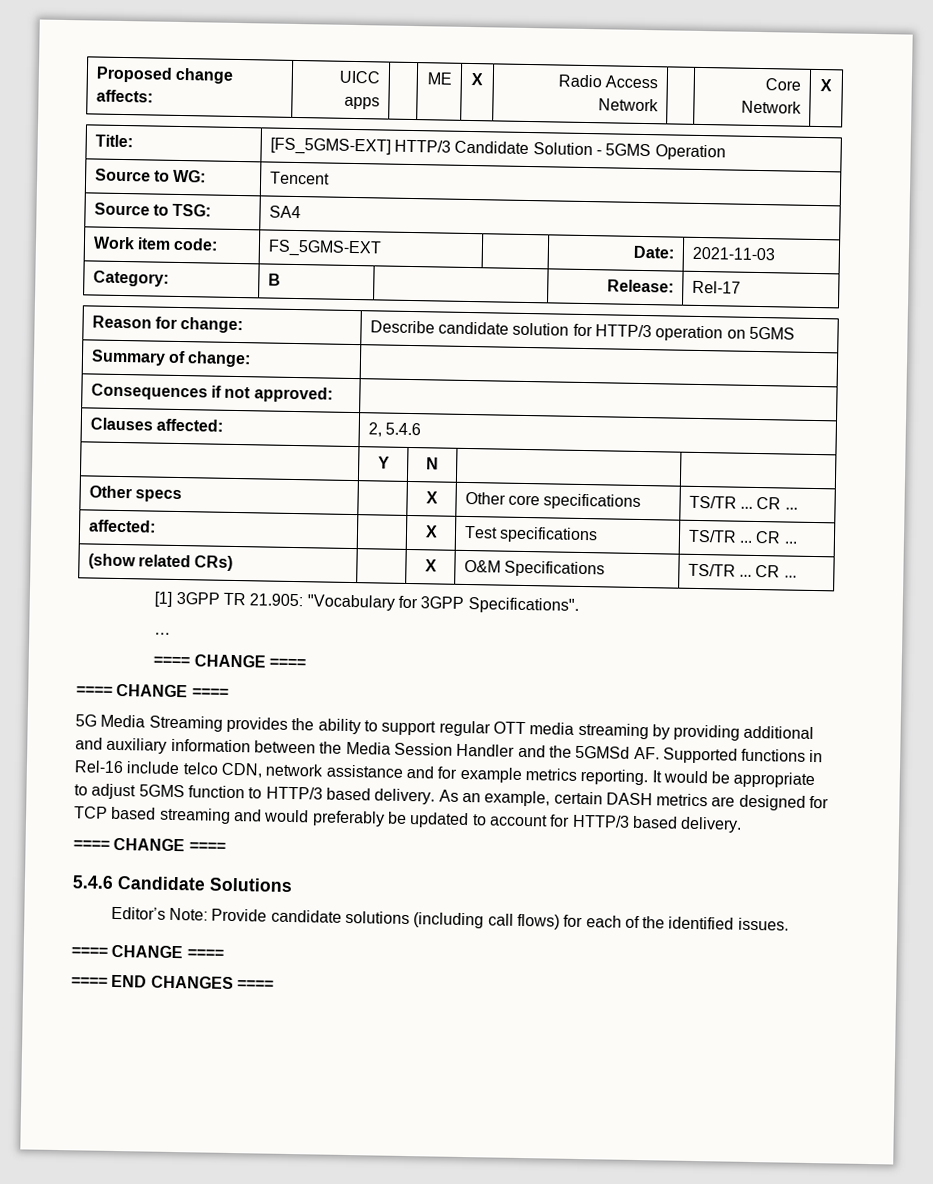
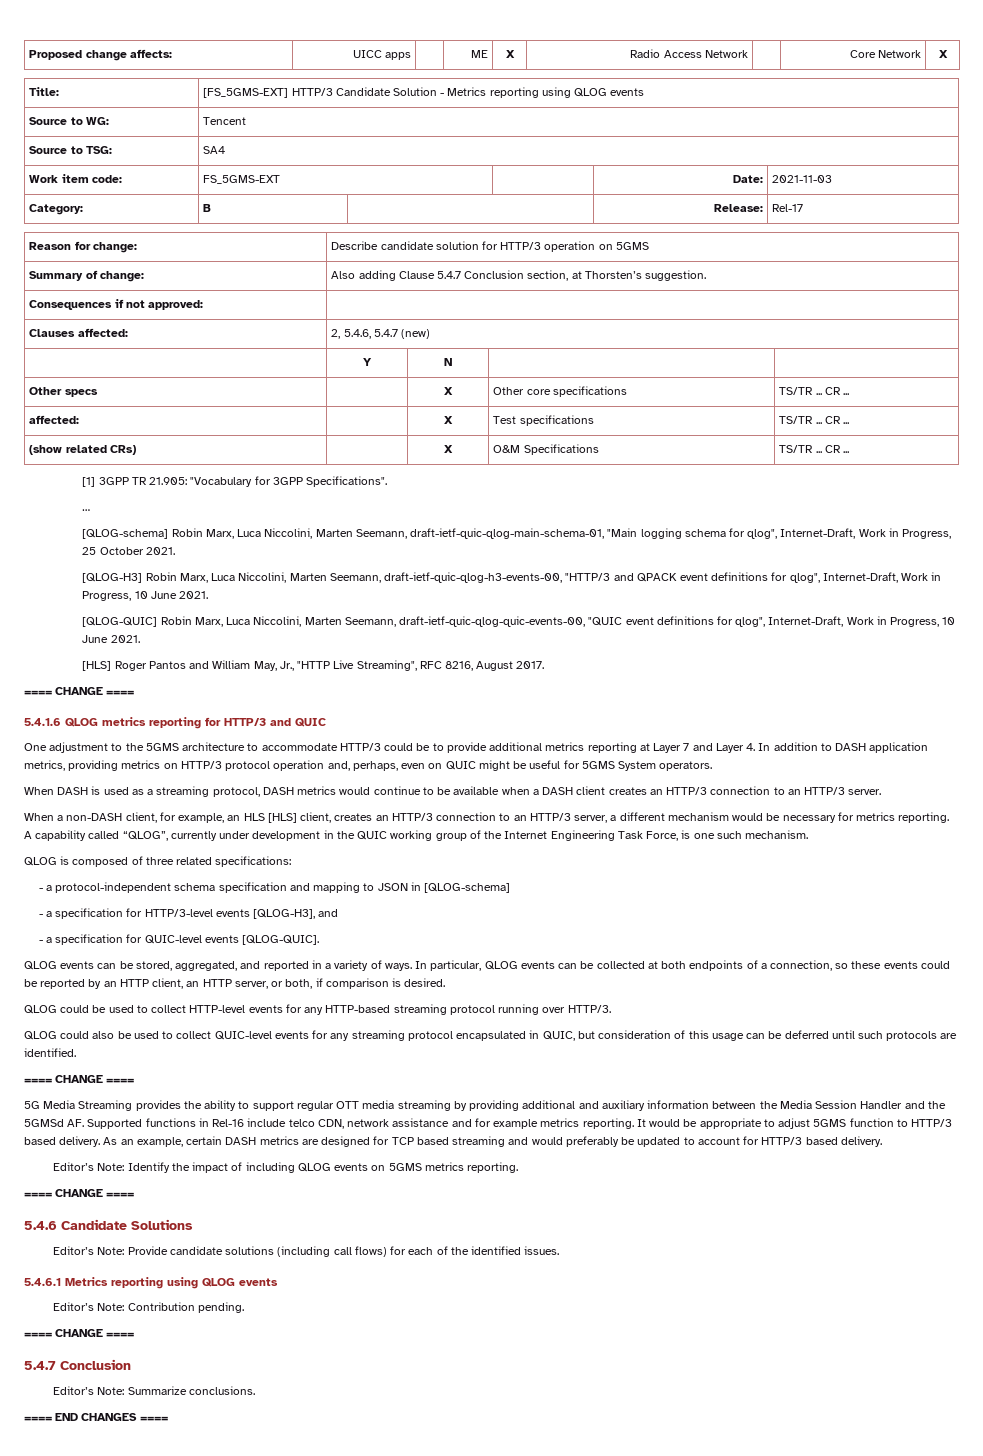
[605,143,726,161] 5GMS Operation -> [447,87,645,98] Metrics reporting using QLOG events
(252, 359) none -> [331,270,707,281] Also adding Clause 5.4.7 Conclusion section, at Thorsten’s suggestion.
[385,422,422,436] 5.4.6 -> [343,329,430,339] 5.4.6, 5.4.7 (new)
[153,654,306,669] ==== CHANGE ==== -> [82,528,952,539] [82,547,175,555] [82,572,942,583] [82,591,209,601] [82,616,956,627] [82,635,140,643] [82,660,545,671] [24,687,135,695] [24,717,326,729] [24,742,929,753] [24,760,713,771] [24,786,882,797] [24,812,950,823] [24,830,809,841] [24,856,292,867] [38,882,510,893] [38,908,339,919] [38,934,320,945] [24,960,950,971] [24,978,446,989] [24,1004,611,1015] [24,1030,958,1041] [24,1048,76,1057] [QLOG-schema] Robin Marx, Luca Niccolini, Marten Seemann, draft-ietf-quic-qlog-main-schema-01, "Main logging schema for qlog", Internet-Draft, Work in Progress, 25 October 2021. // [QLOG-H3] Robin Marx, Luca Niccolini, Marten Seemann, draft-ietf-quic-qlog-h3-events-00, "HTTP/3 and QPACK event definitions for qlog", Internet-Draft, Work in Progress, 10 June 2021. // [QLOG-QUIC] Robin Marx, Luca Niccolini, Marten Seemann, draft-ietf-quic-qlog-quic-events-00, "QUIC event definitions for qlog", Internet-Draft, Work in Progress, 10 June 2021. // [HLS] Roger Pantos and William May, Jr., "HTTP Live Streaming", RFC 8216, August 2017. // ==== CHANGE ==== // 5.4.1.6 QLOG metrics reporting for HTTP/3 and QUIC // One adjustment to the 5GMS architecture to accommodate HTTP/3 could be to provide additional metrics reporting at Layer 7 and Layer 4. In addition to DASH application metrics, providing metrics on HTTP/3 protocol operation and, perhaps, even on QUIC might be useful for 5GMS System operators. // When DASH is used as a streaming protocol, DASH metrics would continue to be available when a DASH client creates an HTTP/3 connection to an HTTP/3 server. // When a non-DASH client, for example, an HLS [HLS] client, creates an HTTP/3 connection to an HTTP/3 server, a different mechanism would be necessary for metrics reporting. A capability called “QLOG”, currently under development in the QUIC working group of the Internet Engineering Task Force, is one such mechanism. // QLOG is composed of three related specifications: // - a protocol-independent schema specification and mapping to JSON in [QLOG-schema] // - a specification for HTTP/3-level events [QLOG-H3], and // - a specification for QUIC-level events [QLOG-QUIC]. // QLOG events can be stored, aggregated, and reported in a variety of ways. In particular, QLOG events can be collected at both endpoints of a connection, so these events could be reported by an HTTP client, an HTTP server, or both, if comparison is desired. // QLOG could be used to collect HTTP-level events for any HTTP-based streaming protocol running over HTTP/3. // QLOG could also be used to collect QUIC-level events for any streaming protocol encapsulated in QUIC, but consideration of this usage can be deferred until such protocols are identified.
(743, 824) none -> [53,1162,519,1173] // Editor’s Note: Identify the impact of including QLOG events on 5GMS metrics reporting.
[71,944,224,959] ==== CHANGE ==== -> [24,1277,278,1289] [53,1302,244,1313] [24,1329,135,1337] [24,1359,131,1370] [53,1386,255,1395] 5.4.6.1 Metrics reporting using QLOG events // Editor’s Note: Contribution pending. // ==== CHANGE ==== // 5.4.7 Conclusion // Editor’s Note: Summarize conclusions.

